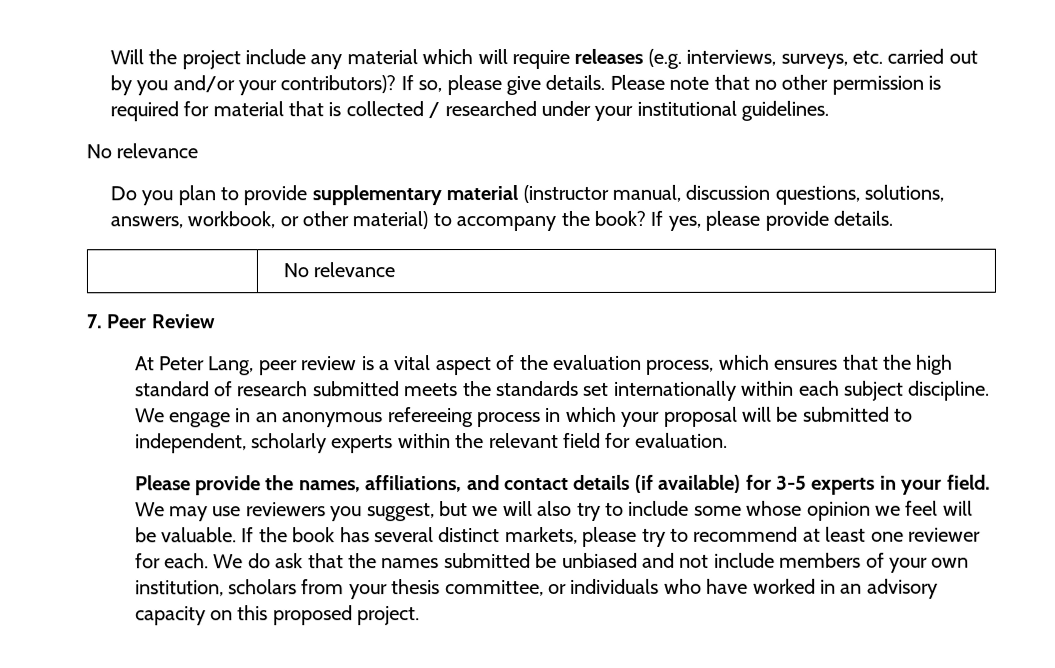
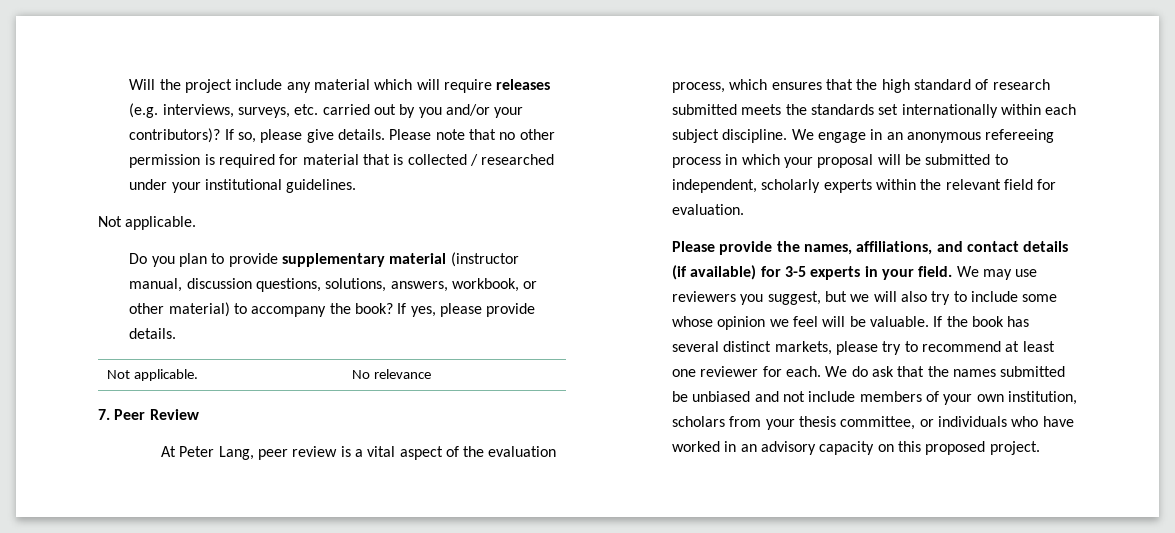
[86,143,199,159] No relevance -> [98,216,197,230] Not applicable.
(893, 218) none -> [107,369,199,381] Not applicable.

